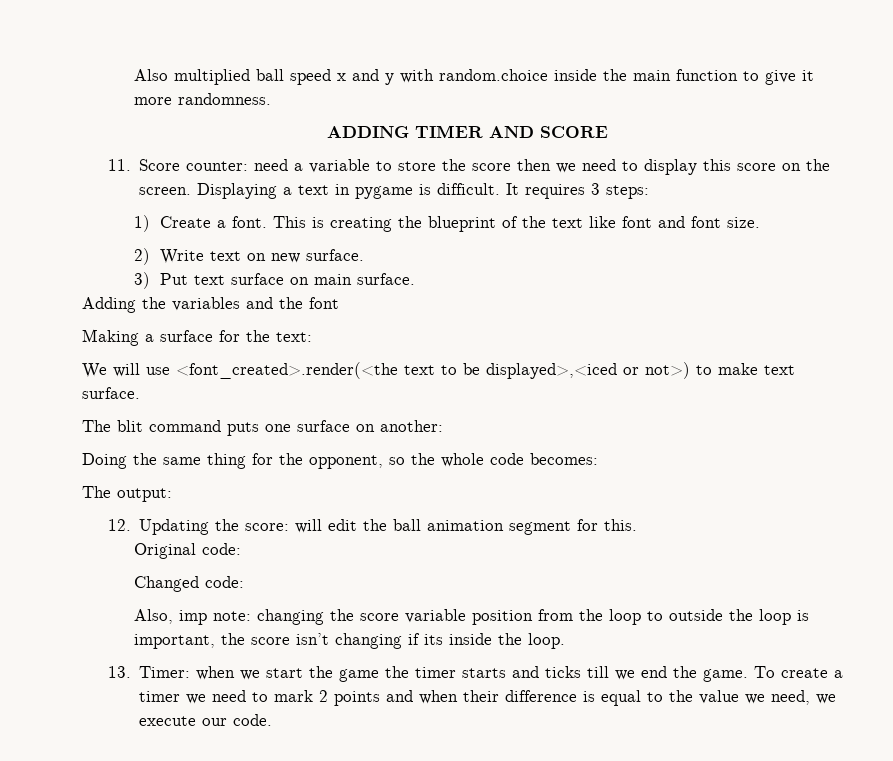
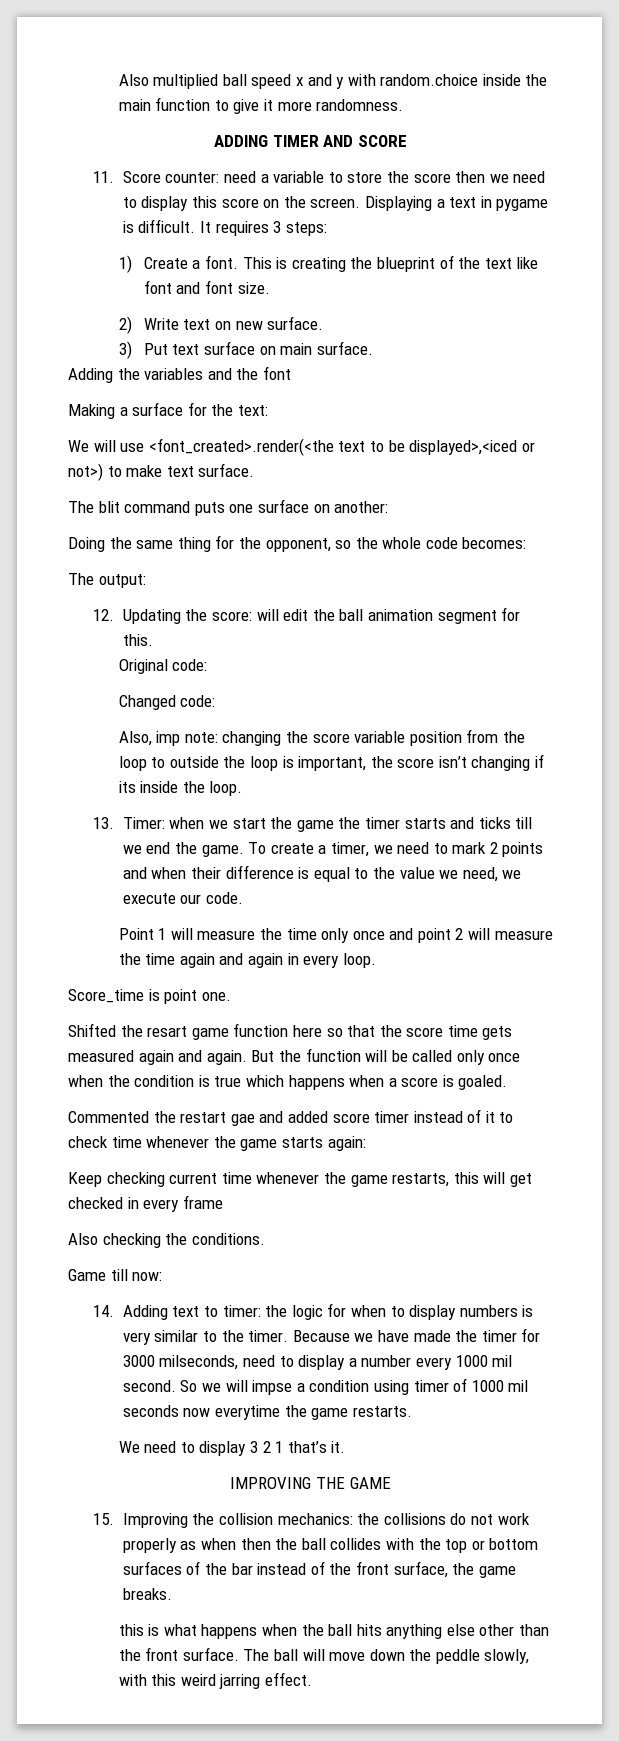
[139,691,181,702] timer -> [330,842,369,857] timer,
(273, 720) none -> [118,928,553,943] [118,953,376,968] [68,989,231,1004] [68,1023,513,1040] [68,1048,521,1065] [68,1075,508,1090] [68,1109,514,1126] [68,1136,366,1151] [68,1172,532,1187] [68,1195,223,1212] [68,1233,265,1248] [68,1269,163,1281] [93,1303,534,1320] [122,1328,541,1345] [122,1355,513,1370] [122,1378,529,1395] [122,1405,412,1420] [118,1441,346,1456] [230,1477,391,1489] [93,1513,530,1528] [122,1538,539,1553] [122,1561,516,1578] [122,1588,172,1600] [118,1624,550,1639] [118,1647,530,1664] [118,1672,312,1689] // Point 1 will measure the time only once and point 2 will measure the time again and again in every loop. // Score_time is point one. // Shifted the resart game function here so that the score time gets measured again and again. But the function will be called only once when the condition is true which happens when a score is goaled. // Commented the restart gae and added score timer instead of it to check time whenever the game starts again: // Keep checking current time whenever the game restarts, this will get checked in every frame // Also checking the conditions. // Game till now: // 14. Adding text to timer: the logic for when to display numbers is very similar to the timer. Because we have made the timer for 3000 milseconds, need to display a number every 1000 mil second. So we will impse a condition using timer of 1000 mil seconds now everytime the game restarts. // We need to display 3 2 1 that’s it. // IMPROVING THE GAME // 15. Improving the collision mechanics: the collisions do not work properly as when then the ball collides with the top or bottom surfaces of the bar instead of the front surface, the game breaks. // this is what happens when the ball hits anything else other than the front surface. The ball will move down the peddle slowly, with this weird jarring effect.

